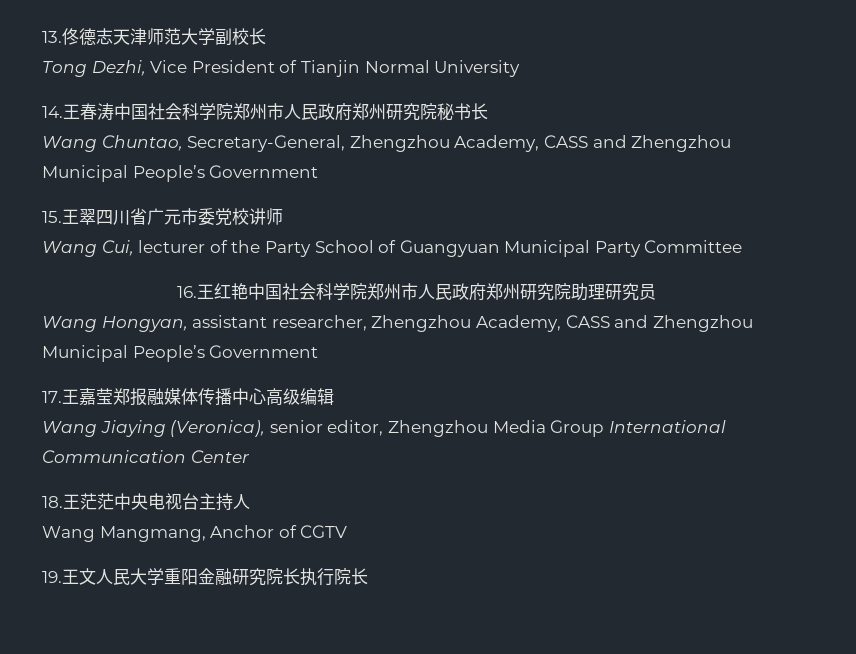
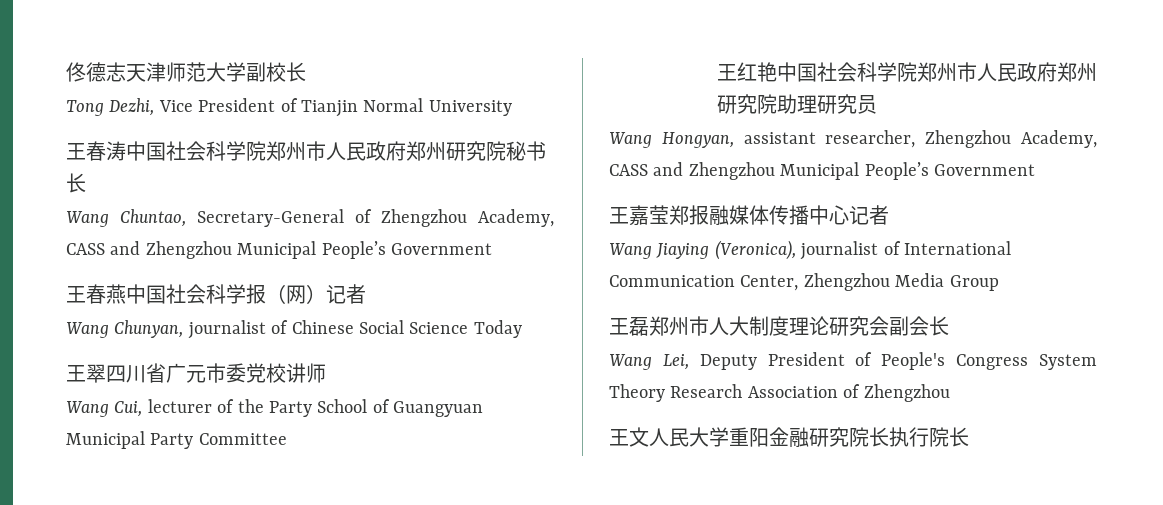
[42,31,62,43] 13. -> (66, 72) none
[42,106,63,118] 14. -> (512, 108) none
[187,135,732,152] [42,165,319,182] [42,211,62,223] Secretary-General, Zhengzhou Academy, CASS and Zhengzhou Municipal People’s Government // 15. -> [197,209,554,227] [66,241,492,259] [66,284,366,304] [66,320,522,339] Secretary-General of Zhengzhou Academy, CASS and Zhengzhou Municipal People’s Government // 王春燕中国社会科学报（网）记者 // Wang Chunyan, journalist of Chinese Social Science Today //
[176,286,197,298] 16. -> (287, 439) none
[42,391,62,403] 17. -> (1035, 170) none
[266,388,334,406] 高级编辑 -> [849,205,889,225] 记者
[269,420,726,437] [42,450,250,463] [42,493,250,511] [42,525,348,542] [42,571,62,583] senior editor, Zhengzhou Media Group International Communication Center // 18.王茫茫中央电视台主持人 // Wang Mangmang, Anchor of CGTV // 19. -> [800,241,1011,260] [609,273,999,291] [609,316,949,336] [609,352,1097,370] [609,384,950,402] journalist of International Communication Center, Zhengzhou Media Group // 王磊郑州市人大制度理论研究会副会长 // Wang Lei, Deputy President of People's Congress System Theory Research Association of Zhengzhou //

